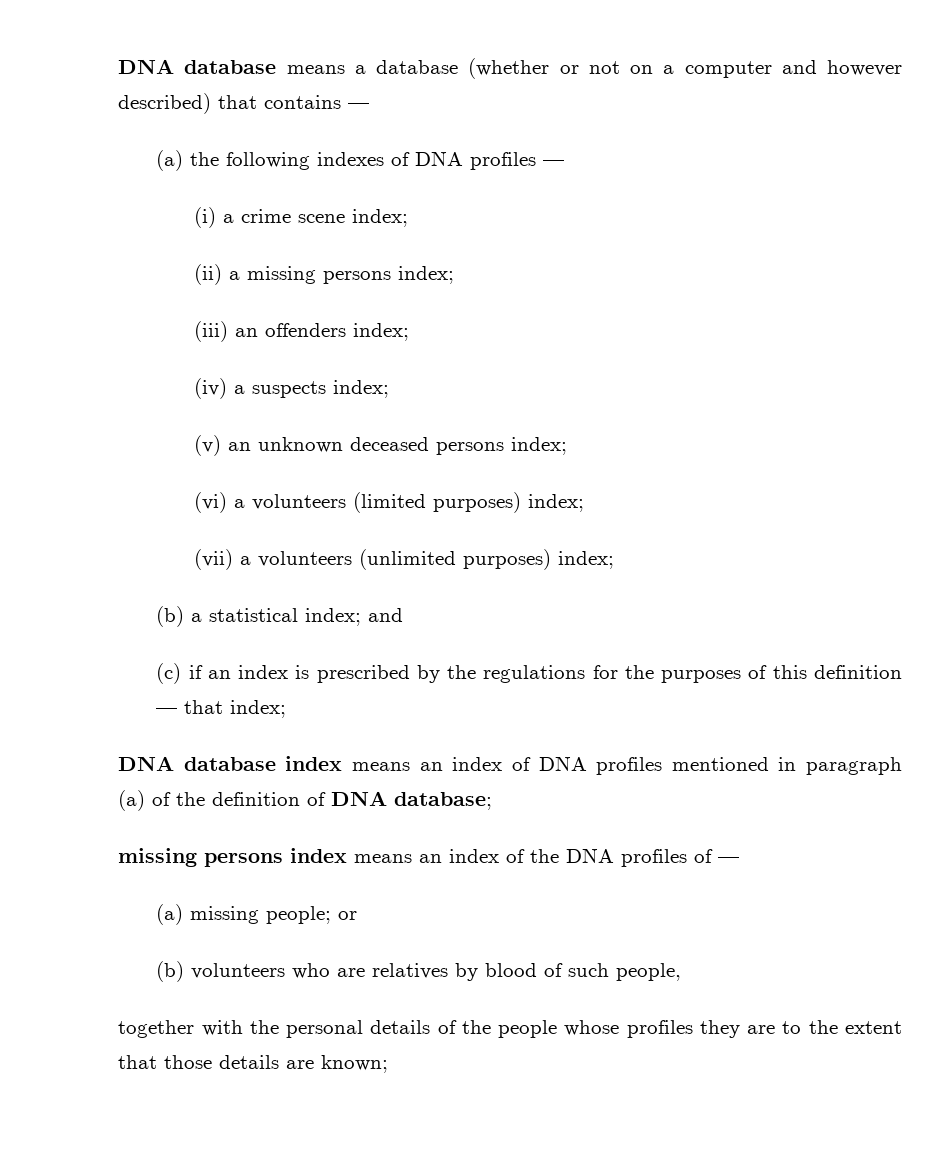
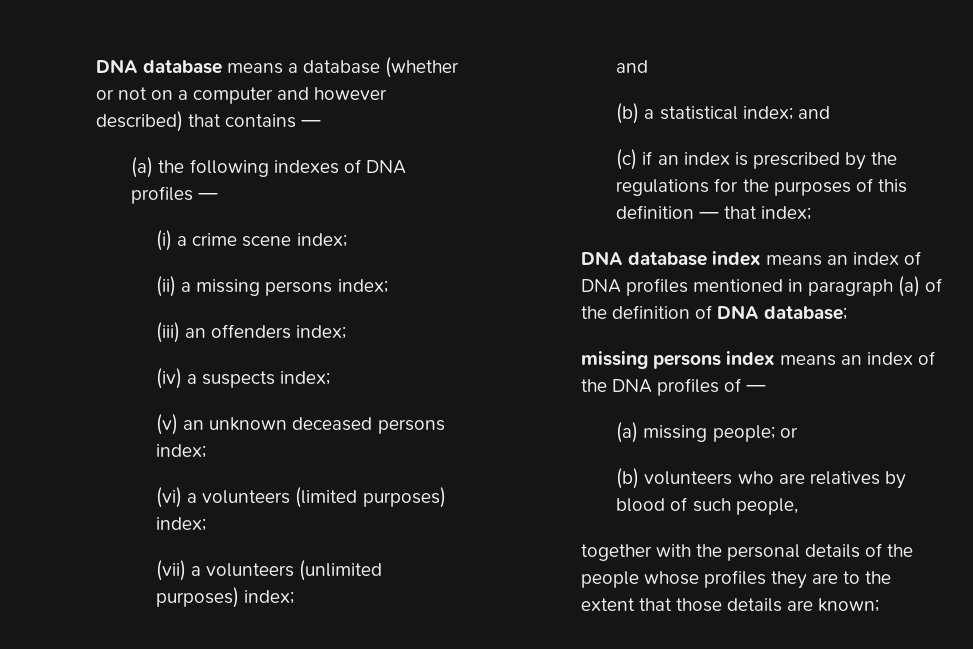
(615, 560) none -> [616,60,649,73] // and

